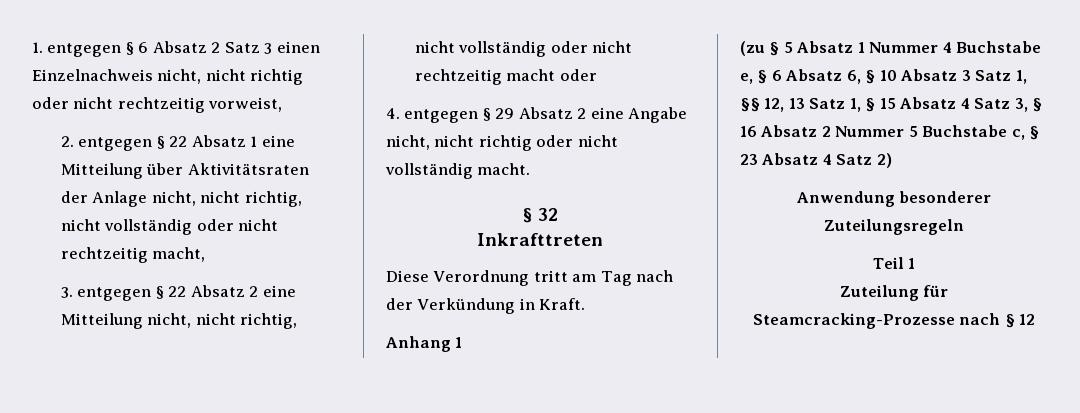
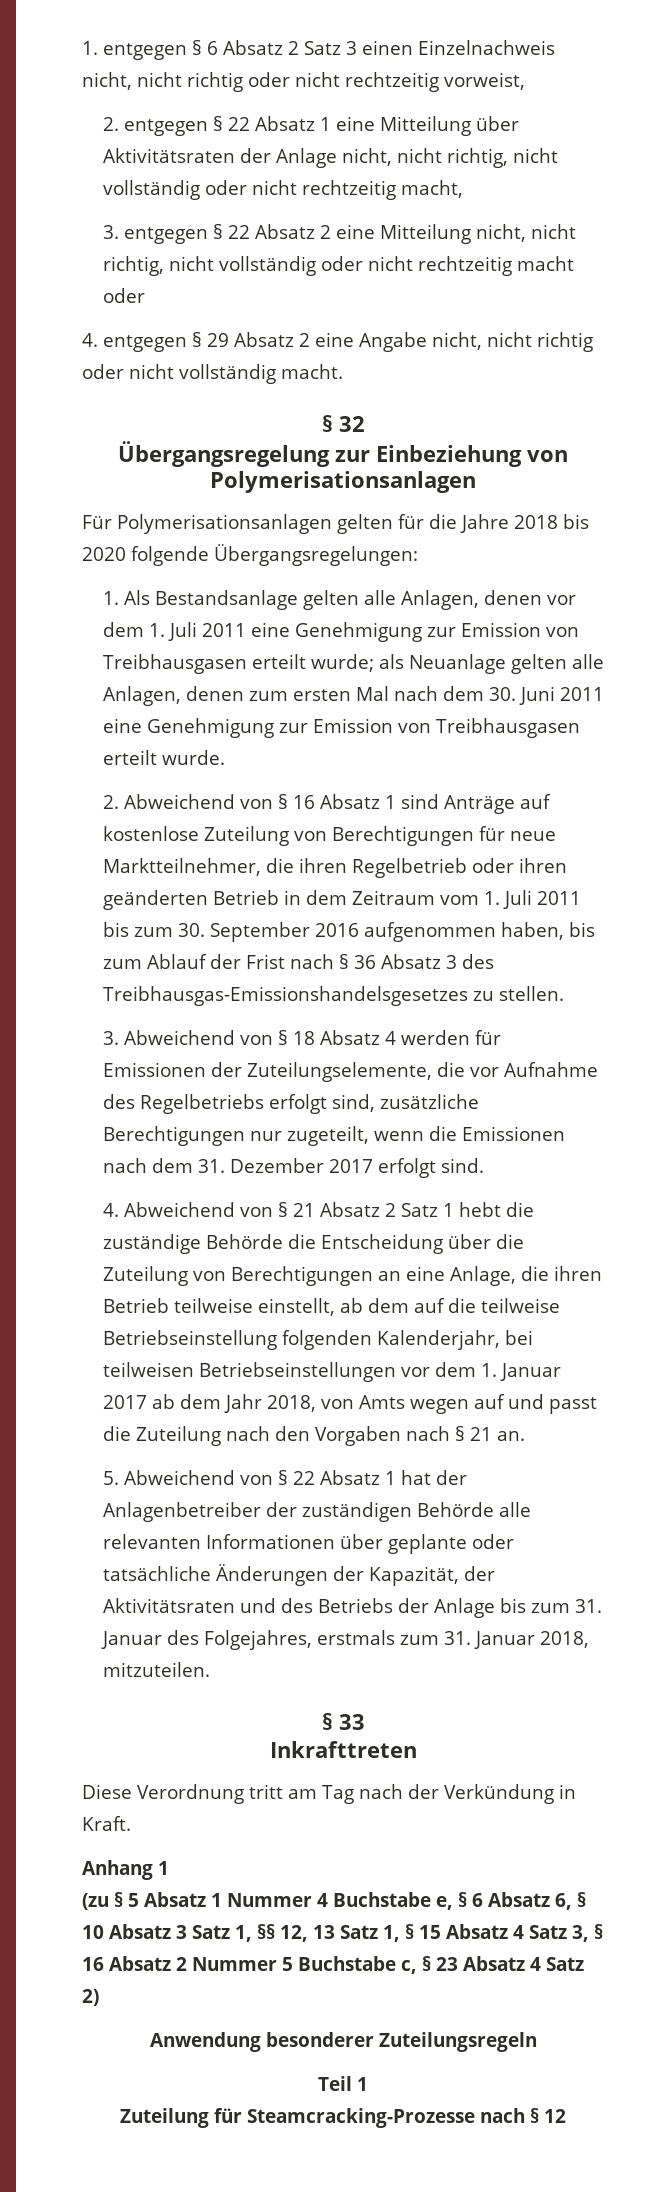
(558, 214) none -> [118,441,568,467] [210,471,476,493] [82,514,589,534] [82,544,418,566] [102,590,576,610] [102,622,579,642] [102,654,604,674] [102,686,604,706] [102,718,580,738] [102,750,225,765] [102,794,551,814] [102,826,556,846] [102,858,567,878] [102,890,581,910] [102,922,595,942] [102,954,494,969] [102,986,564,1006] [102,1030,501,1045] [102,1062,598,1082] [102,1094,479,1114] [102,1126,565,1146] [102,1158,484,1178] [102,1202,534,1217] [102,1234,524,1254] [102,1266,602,1286] [102,1298,560,1316] [102,1330,533,1350] [102,1362,561,1382] [102,1394,597,1414] [102,1426,525,1446] [102,1470,467,1485] [102,1502,531,1522] [102,1534,514,1554] [102,1564,495,1586] [102,1598,602,1618] [100,1630,589,1650] [102,1662,210,1677] [321,1713,365,1730] // Übergangsregelung zur Einbeziehung von Polymerisationsanlagen // Für Polymerisationsanlagen gelten für die Jahre 2018 bis 2020 folgende Übergangsregelungen: // 1. Als Bestandsanlage gelten alle Anlagen, denen vor dem 1. Juli 2011 eine Genehmigung zur Emission von Treibhausgasen erteilt wurde; als Neuanlage gelten alle Anlagen, denen zum ersten Mal nach dem 30. Juni 2011 eine Genehmigung zur Emission von Treibhausgasen erteilt wurde. // 2. Abweichend von § 16 Absatz 1 sind Anträge auf kostenlose Zuteilung von Berechtigungen für neue Marktteilnehmer, die ihren Regelbetrieb oder ihren geänderten Betrieb in dem Zeitraum vom 1. Juli 2011 bis zum 30. September 2016 aufgenommen haben, bis zum Ablauf der Frist nach § 36 Absatz 3 des Treibhausgas-Emissionshandelsgesetzes zu stellen. // 3. Abweichend von § 18 Absatz 4 werden für Emissionen der Zuteilungselemente, die vor Aufnahme des Regelbetriebs erfolgt sind, zusätzliche Berechtigungen nur zugeteilt, wenn die Emissionen nach dem 31. Dezember 2017 erfolgt sind. // 4. Abweichend von § 21 Absatz 2 Satz 1 hebt die zuständige Behörde die Entscheidung über die Zuteilung von Berechtigungen an eine Anlage, die ihren Betrieb teilweise einstellt, ab dem auf die teilweise Betriebseinstellung folgenden Kalenderjahr, bei teilweisen Betriebseinstellungen vor dem 1. Januar 2017 ab dem Jahr 2018, von Amts wegen auf und passt die Zuteilung nach den Vorgaben nach § 21 an. // 5. Abweichend von § 22 Absatz 1 hat der Anlagenbetreiber der zuständigen Behörde alle relevanten Informationen über geplante oder tatsächliche Änderungen der Kapazität, der Aktivitätsraten und des Betriebs der Anlage bis zum 31. Januar des Folgejahres, erstmals zum 31. Januar 2018, mitzuteilen. // § 33

